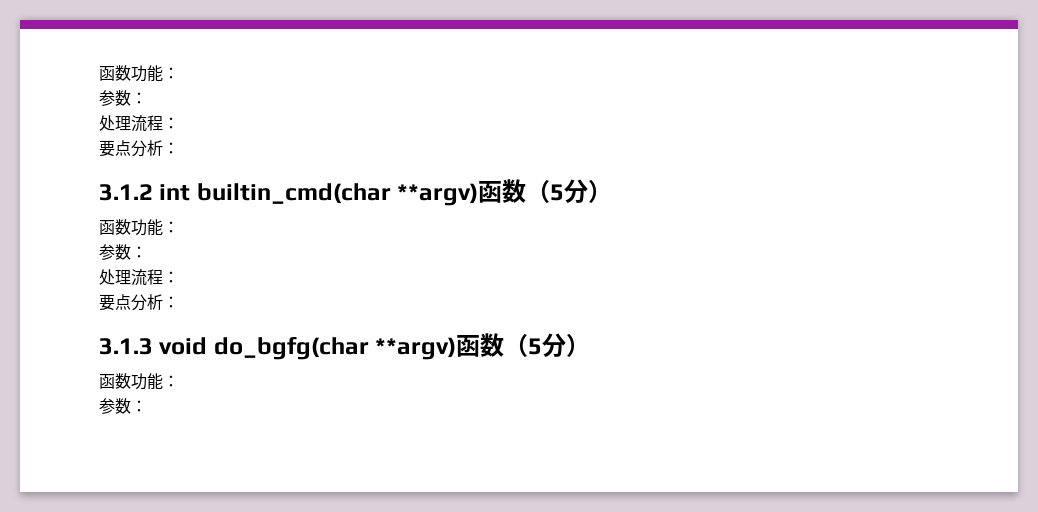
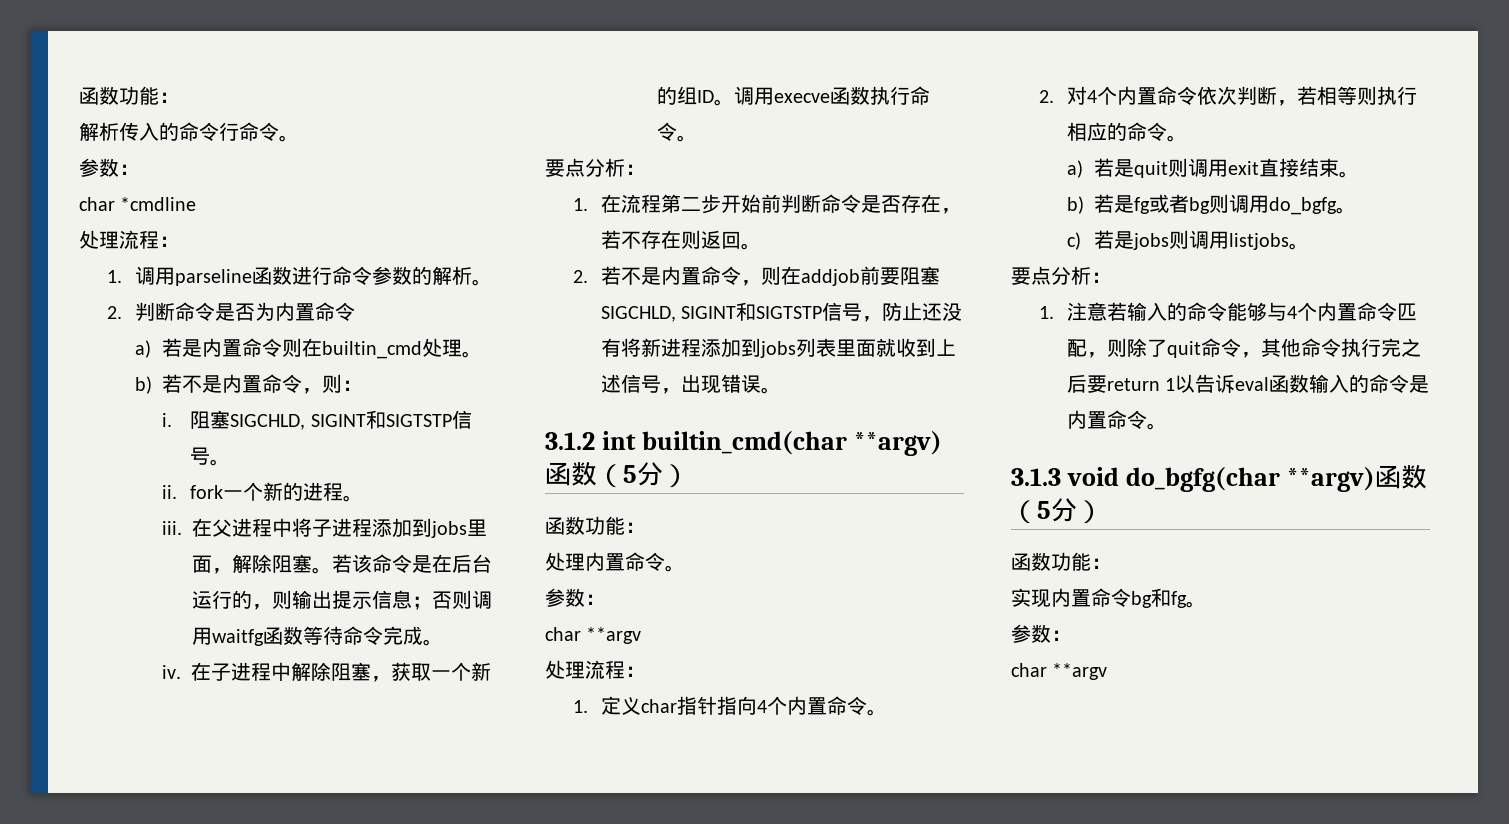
[99,65,179,82] [99,90,147,106] [99,115,179,132] [99,140,179,157] 函数功能： // 参数： // 处理流程： // 要点分析： -> [79,86,179,105] [79,122,299,142] [79,158,139,177] [79,197,197,211] [79,230,179,249] [106,266,492,286] [106,302,355,321] [134,338,483,359] [134,374,363,394] [162,410,472,430] [190,447,231,466] [162,482,364,502] [162,518,488,538] [192,554,493,574] [192,590,493,610] [192,626,444,646] [162,662,492,682] [657,86,931,106] [657,122,698,142] [545,158,645,177] [572,194,961,214] [600,230,761,250] [572,266,940,286] [600,302,962,322] [600,338,956,358] [600,374,781,394] 函数功能： // 解析传入的命令行命令。 // 参数： // char *cmdline // 处理流程： // 1.调用parseline函数进行命令参数的解析。 // 2.判断命令是否为内置命令 // a)若是内置命令则在builtin_cmd处理。 // b)若不是内置命令，则： // i.阻塞SIGCHLD, SIGINT和SIGTSTP信号。 // ii. fork一个新的进程。 // iii.在父进程中将子进程添加到jobs里面，解除阻塞。若该命令是在后台运行的，则输出提示信息；否则调用waitfg函数等待命令完成。 // iv.在子进程中解除阻塞，获取一个新的组ID。调用execve函数执行命令。 // 要点分析： // 1.在流程第二步开始前判断命令是否存在，若不存在则返回。 // 2.若不是内置命令，则在addjob前要阻塞SIGCHLD, SIGINT和SIGTSTP信号，防止还没有将新进程添加到jobs列表里面就收到上述信号，出现错误。
[99,244,147,260] [99,269,179,286] [99,294,179,311] // 参数： // 处理流程： // 要点分析： -> [545,552,685,572] [545,588,605,607] [545,627,642,644] [545,660,645,679] [572,696,887,716] [1038,86,1417,106] [1066,122,1187,142] [1066,158,1360,178] [1066,194,1357,215] [1066,230,1310,250] [1011,266,1111,285] [1038,302,1417,321] [1066,338,1421,358] [1066,374,1429,393] [1066,410,1167,430] // 处理内置命令。 // 参数： // char **argv // 处理流程： // 1.定义char指针指向4个内置命令。 // 2.对4个内置命令依次判断，若相等则执行相应的命令。 // a)若是quit则调用exit直接结束。 // b)若是fg或者bg则调用do_bgfg。 // c)若是jobs则调用listjobs。 // 要点分析： // 1.注意若输入的命令能够与4个内置命令匹配，则除了quit命令，其他命令执行完之后要return 1以告诉eval函数输入的命令是内置命令。
[99,398,147,414] // 参数： -> [1011,588,1206,608] [1011,624,1071,643] [1011,663,1108,680] // 实现内置命令bg和fg。 // 参数： // char **argv

